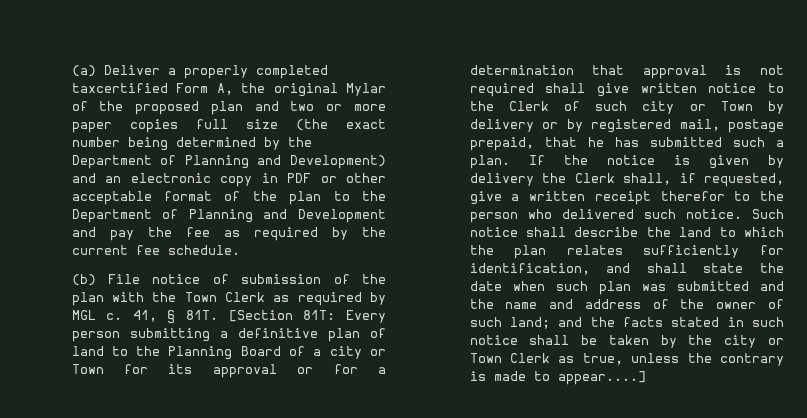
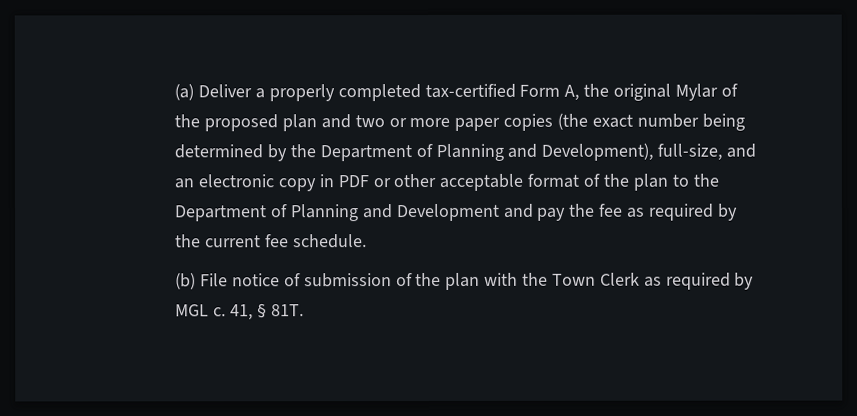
[71,83,168,93] taxcertified -> [424,83,516,99] tax-certified
[195,119,278,129] full size -> (554, 122) none
[290,155,386,169] Development) -> [541,142,723,161] Development), full-size,
[228,310,386,323] [71,328,386,342] [71,346,387,360] [71,364,386,378] [469,65,784,79] [469,83,784,97] [469,101,784,114] [469,119,784,133] [469,137,784,151] [469,155,784,169] [469,173,784,187] [469,191,784,205] [469,209,784,223] [469,227,784,237] [469,245,784,259] [469,263,784,275] [469,281,784,295] [469,299,784,309] [469,317,784,329] [469,335,784,348] [469,353,784,366] [469,371,646,385] [Section 81T: Every person submitting a definitive plan of land to the Planning Board of a city or Town for its approval or for a determination that approval is not required shall give written notice to the Clerk of such city or Town by delivery or by registered mail, postage prepaid, that he has submitted such a plan. If the notice is given by delivery the Clerk shall, if requested, give a written receipt therefor to the person who delivered such notice. Such notice shall describe the land to which the plan relates sufficiently for identification, and shall state the date when such plan was submitted and the name and address of the owner of such land; and the facts stated in such notice shall be taken by the city or Town Clerk as true, unless the contrary is made to appear....] -> (304, 310) none

